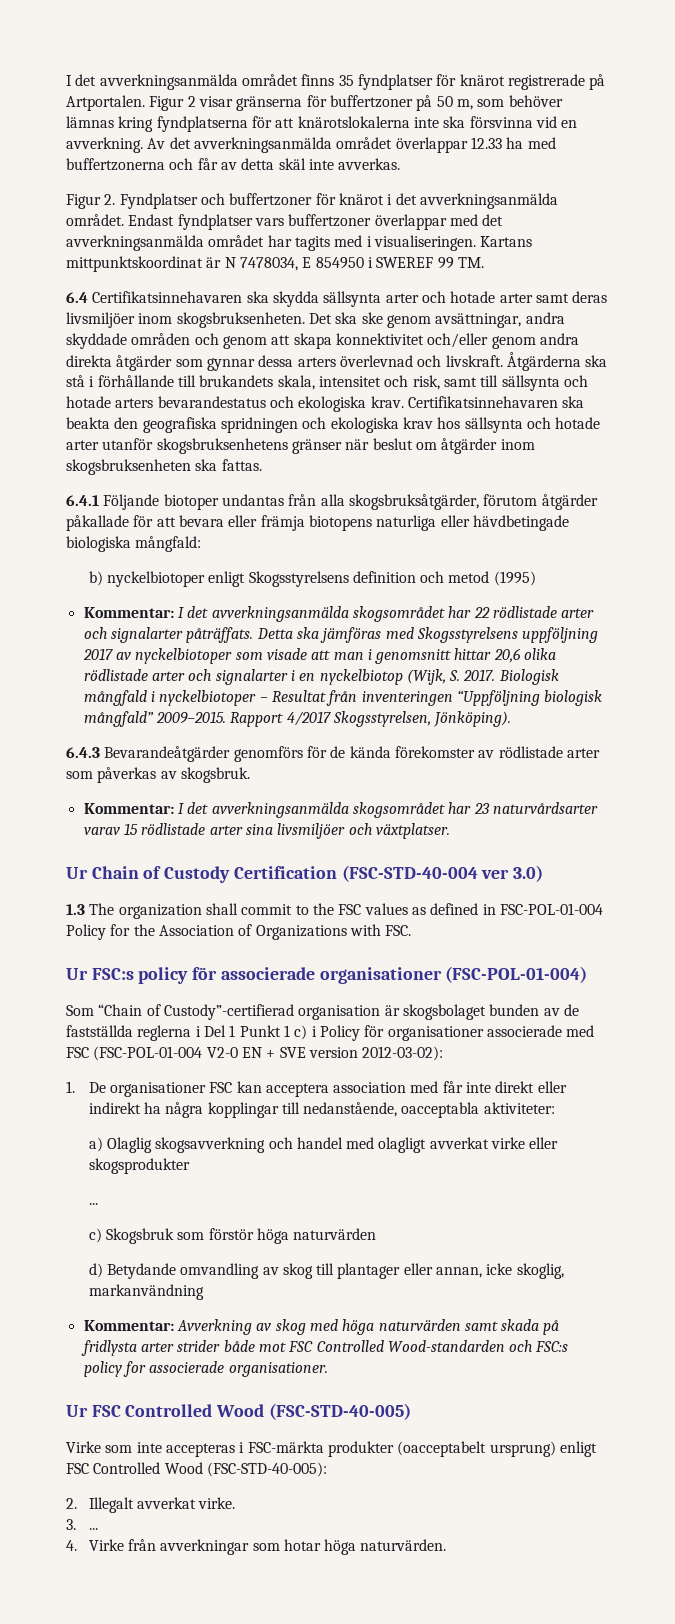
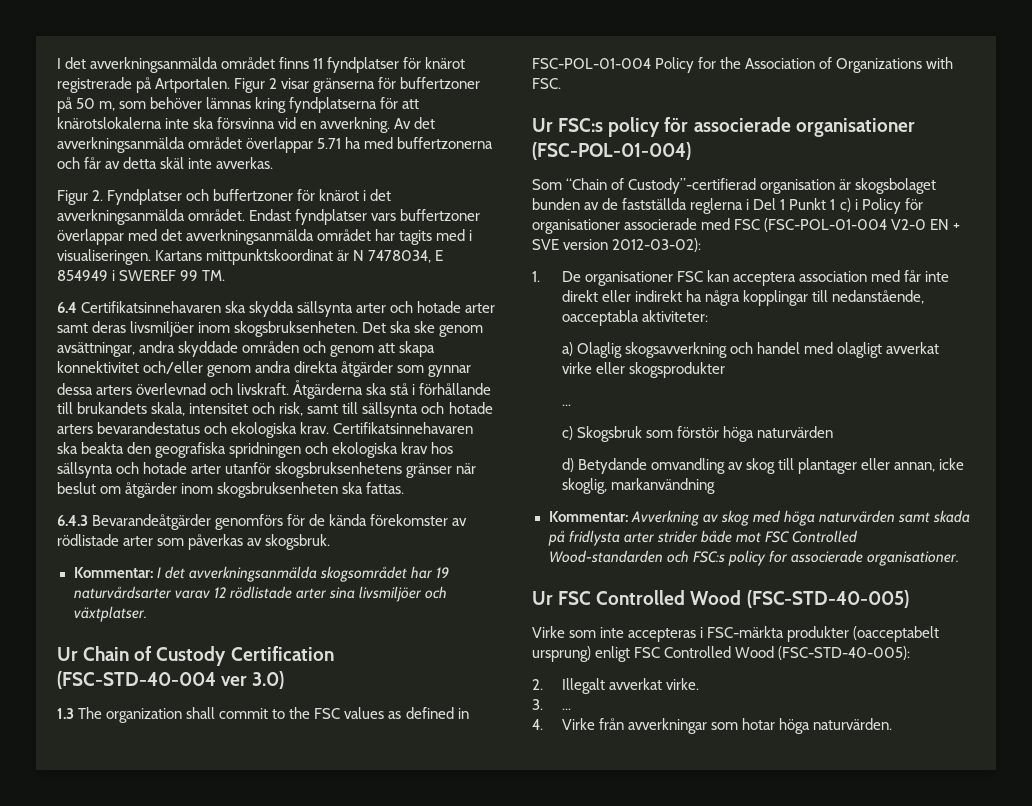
[338,75,354,86] 35 -> [313,58,324,69] 11
[470,137,502,149] 12.33 -> [317,138,342,149] 5.71
[315,257,364,269] 854950 -> [57,270,108,281] 854949
[66,494,598,510] [66,515,569,531] [66,536,202,552] [88,571,536,587] [83,606,595,622] [83,627,599,643] [82,648,557,664] [83,669,559,685] [83,690,603,706] [83,711,512,727] // 6.4.1 Följande biotoper undantas från alla skogsbruksåtgärder, förutom åtgärder påkallade för att bevara eller främja biotopens naturliga eller hävdbetingade biologiska mångfald: // b) nyckelbiotoper enligt Skogsstyrelsens definition och metod (1995) // Kommentar: I det avverkningsanmälda skogsområdet har 22 rödlistade arter och signalarter påträffats. Detta ska jämföras med Skogsstyrelsens uppföljning 2017 av nyckelbiotoper som visade att man i genomsnitt hittar 20,6 olika rödlistade arter och signalarter i en nyckelbiotop (Wijk, S. 2017. Biologisk mångfald i nyckelbiotoper – Resultat från inventeringen “Uppföljning biologisk mångfald” 2009–2015. Rapport 4/2017 Skogsstyrelsen, Jönköping). -> (405, 488) none
[473,803,490,814] 23 -> [435,567,449,578] 19
[123,823,138,835] 15 -> [213,587,226,598] 12

